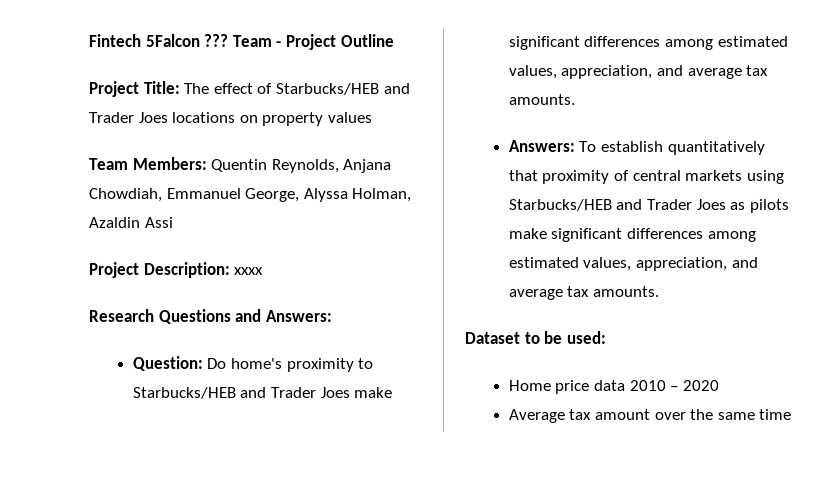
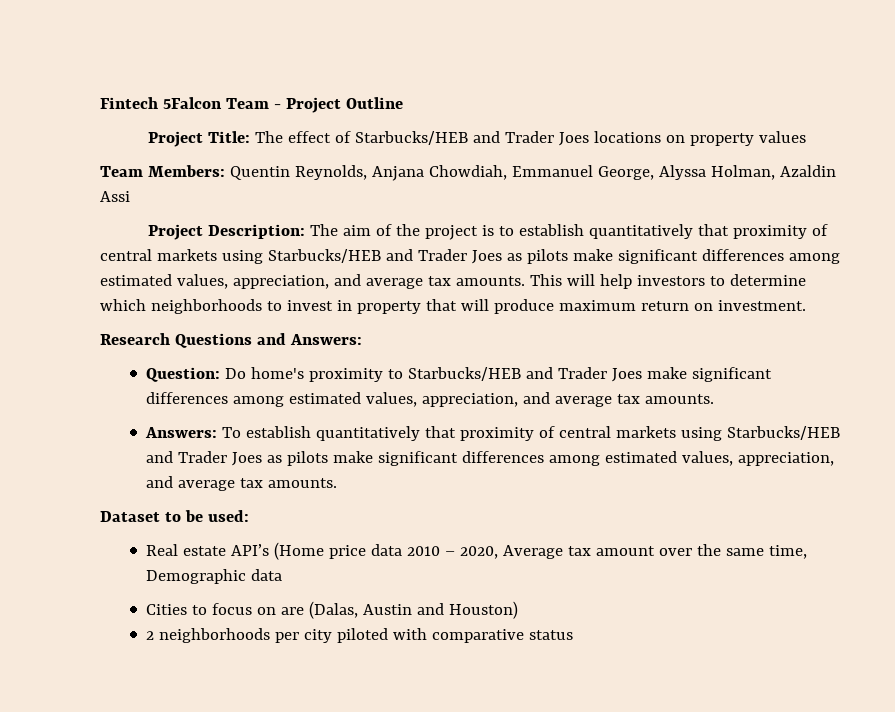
[204,34,229,47] ??? -> (222, 103) none
[234,267,264,275] xxxx -> [309,224,828,240] [100,249,840,264] [100,274,806,289] [100,299,806,314] The aim of the project is to establish quantitatively that proximity of central markets using Starbucks/HEB and Trader Joes as pilots make significant differences among estimated values, appreciation, and average tax amounts. This will help investors to determine which neighborhoods to invest in property that will produce maximum return on investment.
[508,380,551,391] Home -> [146,542,325,560] Real estate API’s (Home
[682,380,719,391] 2020 // -> [460,546,499,559] 2020,
[759,409,792,420] time -> [769,545,808,559] [146,569,283,584] [146,601,519,619] [146,628,574,643] time, Demographic data // Cities to focus on are (Dalas, Austin and Houston) // 2 neighborhoods per city piloted with comparative status

